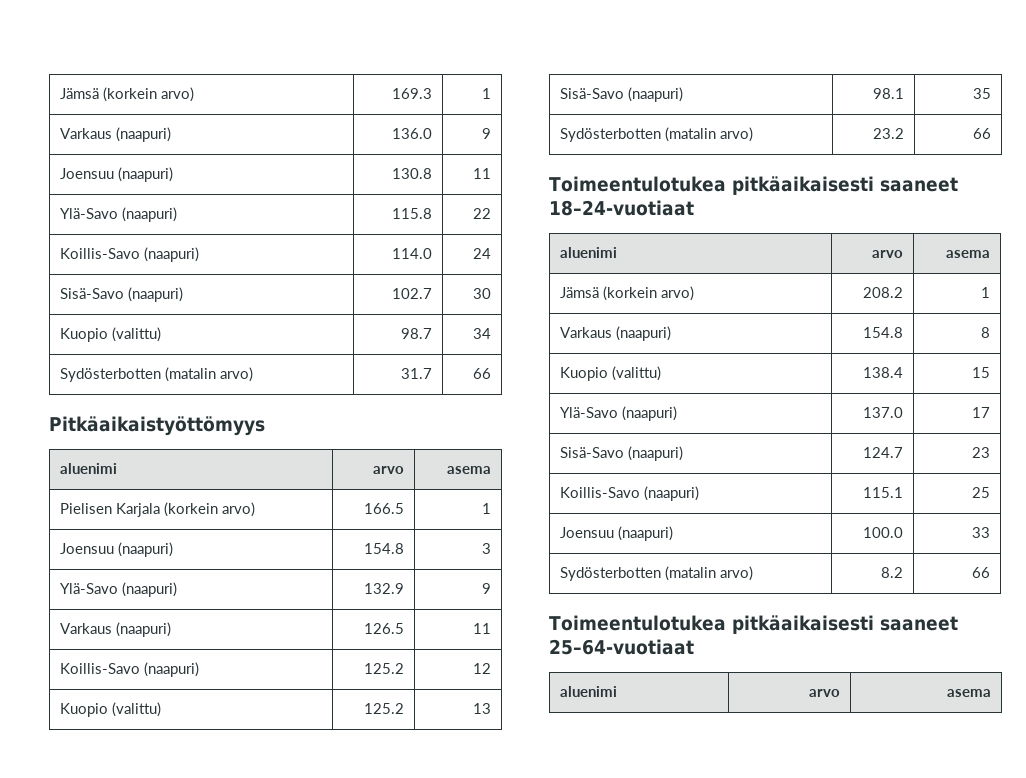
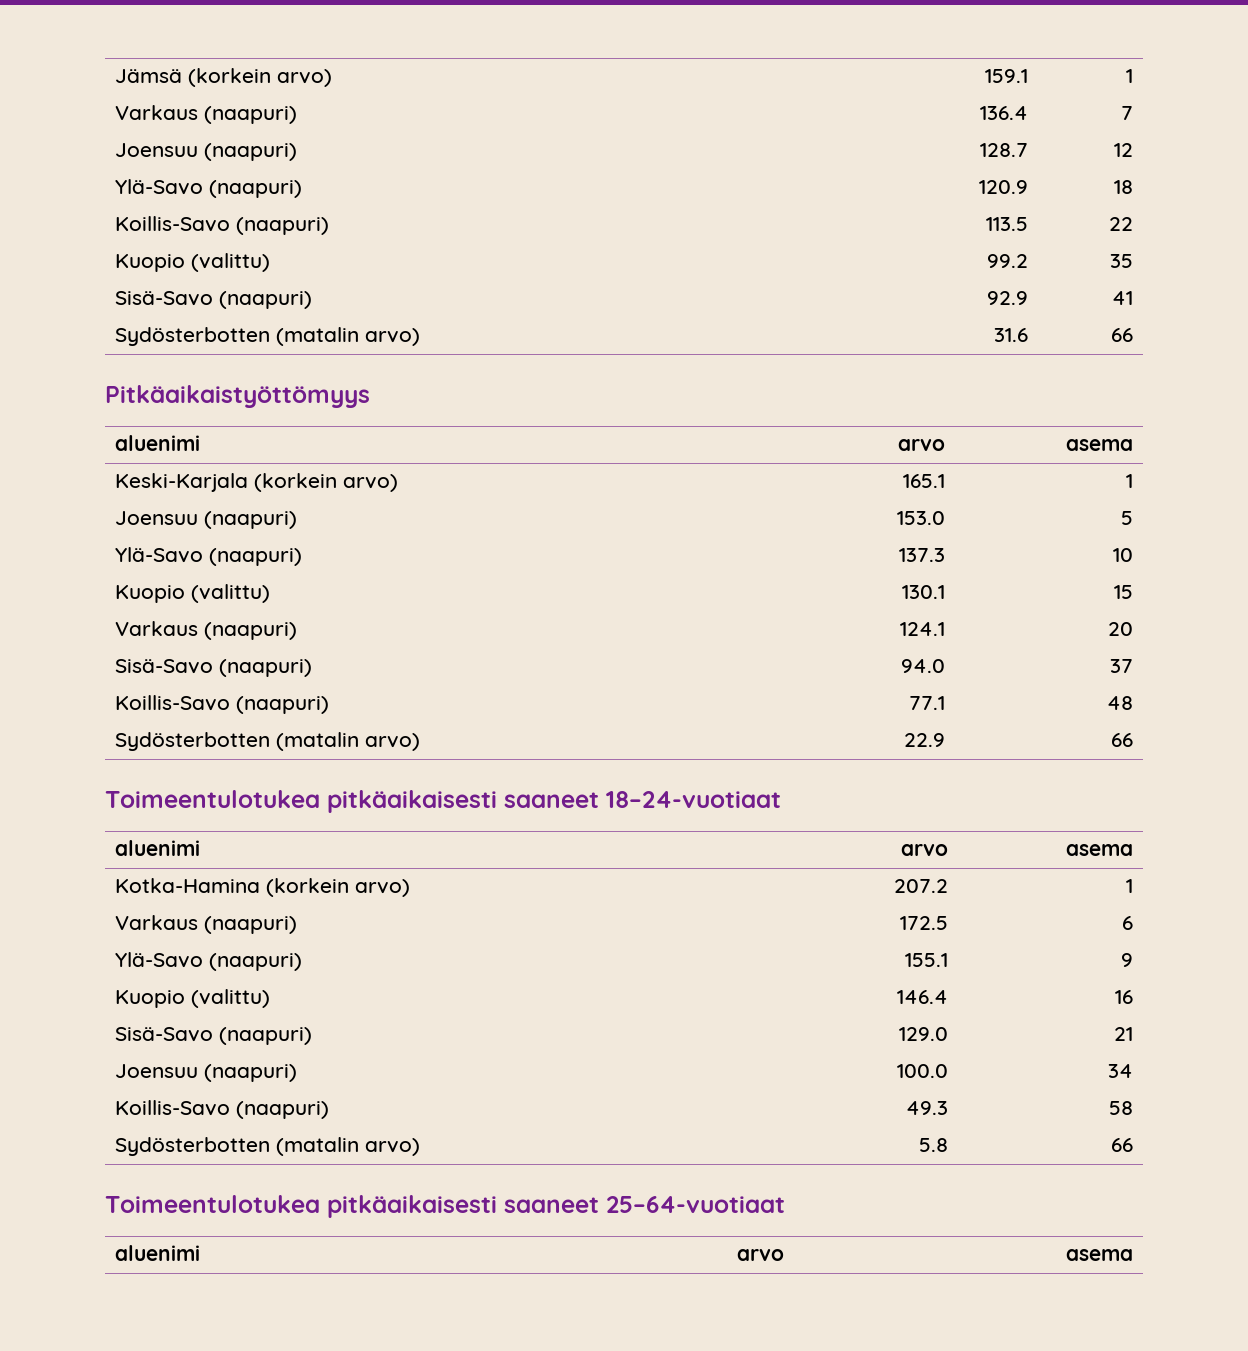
[60,87,195,102] [391,88,432,99] [481,88,491,99] [60,127,172,142] [391,128,432,139] [481,128,491,139] [60,167,174,182] [391,168,432,179] [472,168,491,179] [60,207,178,222] [391,208,432,219] [472,208,491,219] [60,247,200,262] [391,248,432,259] [472,248,491,259] [60,287,184,302] [391,288,432,299] [472,288,491,299] [60,327,162,342] [400,328,432,339] [472,328,491,339] [60,367,254,382] [400,368,432,379] Jämsä (korkein arvo) | 169.3 | 1 // Varkaus (naapuri) | 136.0 | 9 // Joensuu (naapuri) | 130.8 | 11 // Ylä-Savo (naapuri) | 115.8 | 22 // Koillis-Savo (naapuri) | 114.0 | 24 // Sisä-Savo (naapuri) | 102.7 | 30 // Kuopio (valittu) | 98.7 | 34 // Sydösterbotten (matalin arvo) | 31.7 -> [114,68,332,87] [985,69,1029,83] [1126,69,1134,83] [114,105,297,124] [980,106,1029,120] [1121,106,1134,120] [114,143,297,161] [980,143,1029,157] [1114,143,1134,157] [114,179,302,198] [979,180,1029,194] [1114,180,1134,194] [114,216,329,235] [986,217,1029,231] [1109,217,1134,231] [114,253,270,272] [987,254,1029,268] [1110,254,1134,268] [114,291,312,309] [987,291,1029,305] [1112,291,1134,305] [114,327,420,346] [994,328,1029,342] Jämsä (korkein arvo) | 159.1 | 1 // Varkaus (naapuri) | 136.4 | 7 // Joensuu (naapuri) | 128.7 | 12 // Ylä-Savo (naapuri) | 120.9 | 18 // Koillis-Savo (naapuri) | 113.5 | 22 // Kuopio (valittu) | 99.2 | 35 // Sisä-Savo (naapuri) | 92.9 | 41 // Sydösterbotten (matalin arvo) | 31.6
[60,502,256,517] [363,503,404,514] Pielisen Karjala (korkein arvo) | 166.5 -> [114,473,398,492] [903,474,946,488] Keski-Karjala (korkein arvo) | 165.1
[363,543,404,554] [481,543,491,554] [60,582,178,597] [363,583,404,594] [481,583,491,594] [60,622,172,637] [363,623,404,634] [472,623,491,634] [60,662,200,677] [363,663,404,674] [472,663,491,674] [60,702,162,717] [363,703,404,714] [472,703,491,714] [560,87,684,102] [872,88,904,99] [972,88,991,99] [560,127,754,142] [872,128,904,139] 154.8 | 3 // Ylä-Savo (naapuri) | 132.9 | 9 // Varkaus (naapuri) | 126.5 | 11 // Koillis-Savo (naapuri) | 125.2 | 12 // Kuopio (valittu) | 125.2 | 13 // Sisä-Savo (naapuri) | 98.1 | 35 // Sydösterbotten (matalin arvo) | 23.2 -> [897,511,946,525] [1121,511,1134,525] [114,547,302,566] [899,548,946,562] [1113,548,1134,562] [114,584,270,603] [902,585,946,599] [1114,585,1134,599] [114,621,297,640] [900,622,946,636] [1108,622,1134,636] [114,659,312,677] [901,659,946,673] [1110,659,1134,673] [114,695,329,714] [909,696,946,710] [1107,696,1134,710] [114,732,420,751] [904,733,946,747] 153.0 | 5 // Ylä-Savo (naapuri) | 137.3 | 10 // Kuopio (valittu) | 130.1 | 15 // Varkaus (naapuri) | 124.1 | 20 // Sisä-Savo (naapuri) | 94.0 | 37 // Koillis-Savo (naapuri) | 77.1 | 48 // Sydösterbotten (matalin arvo) | 22.9
[560,286,695,301] [862,287,903,298] [980,287,990,298] [560,326,672,341] [862,327,903,338] [980,327,990,338] [560,366,662,381] [862,367,903,378] [971,367,990,378] [560,406,678,421] [862,407,903,418] [971,407,990,418] [560,446,684,461] [862,447,903,458] [971,447,990,458] [560,486,700,501] [862,487,903,498] [971,487,990,498] [560,526,674,541] [862,527,903,538] [971,527,990,538] [560,566,754,581] [880,567,903,578] Jämsä (korkein arvo) | 208.2 | 1 // Varkaus (naapuri) | 154.8 | 8 // Kuopio (valittu) | 138.4 | 15 // Ylä-Savo (naapuri) | 137.0 | 17 // Sisä-Savo (naapuri) | 124.7 | 23 // Koillis-Savo (naapuri) | 115.1 | 25 // Joensuu (naapuri) | 100.0 | 33 // Sydösterbotten (matalin arvo) | 8.2 -> [114,878,410,897] [894,879,949,893] [1126,879,1134,893] [114,915,297,934] [900,916,949,930] [1122,916,1134,930] [114,952,302,971] [905,953,949,967] [1121,953,1134,967] [114,989,270,1008] [897,990,949,1004] [1115,990,1134,1004] [114,1027,312,1045] [899,1027,949,1041] [1114,1027,1134,1041] [114,1064,297,1082] [897,1064,949,1078] [1108,1064,1134,1078] [114,1100,329,1119] [906,1101,949,1115] [1109,1101,1134,1115] [114,1137,420,1156] [919,1138,949,1152] Kotka-Hamina (korkein arvo) | 207.2 | 1 // Varkaus (naapuri) | 172.5 | 6 // Ylä-Savo (naapuri) | 155.1 | 9 // Kuopio (valittu) | 146.4 | 16 // Sisä-Savo (naapuri) | 129.0 | 21 // Joensuu (naapuri) | 100.0 | 34 // Koillis-Savo (naapuri) | 49.3 | 58 // Sydösterbotten (matalin arvo) | 5.8

